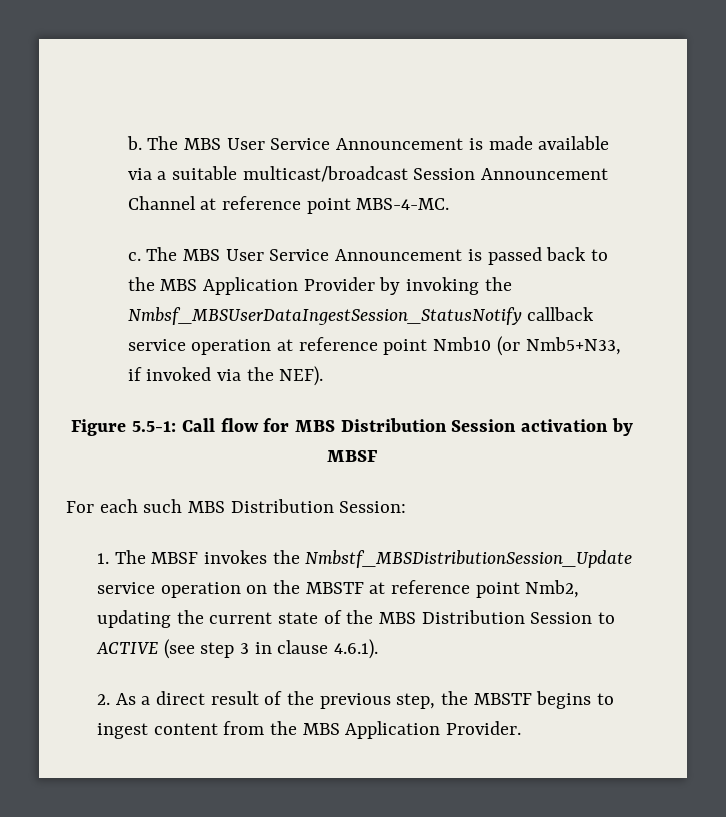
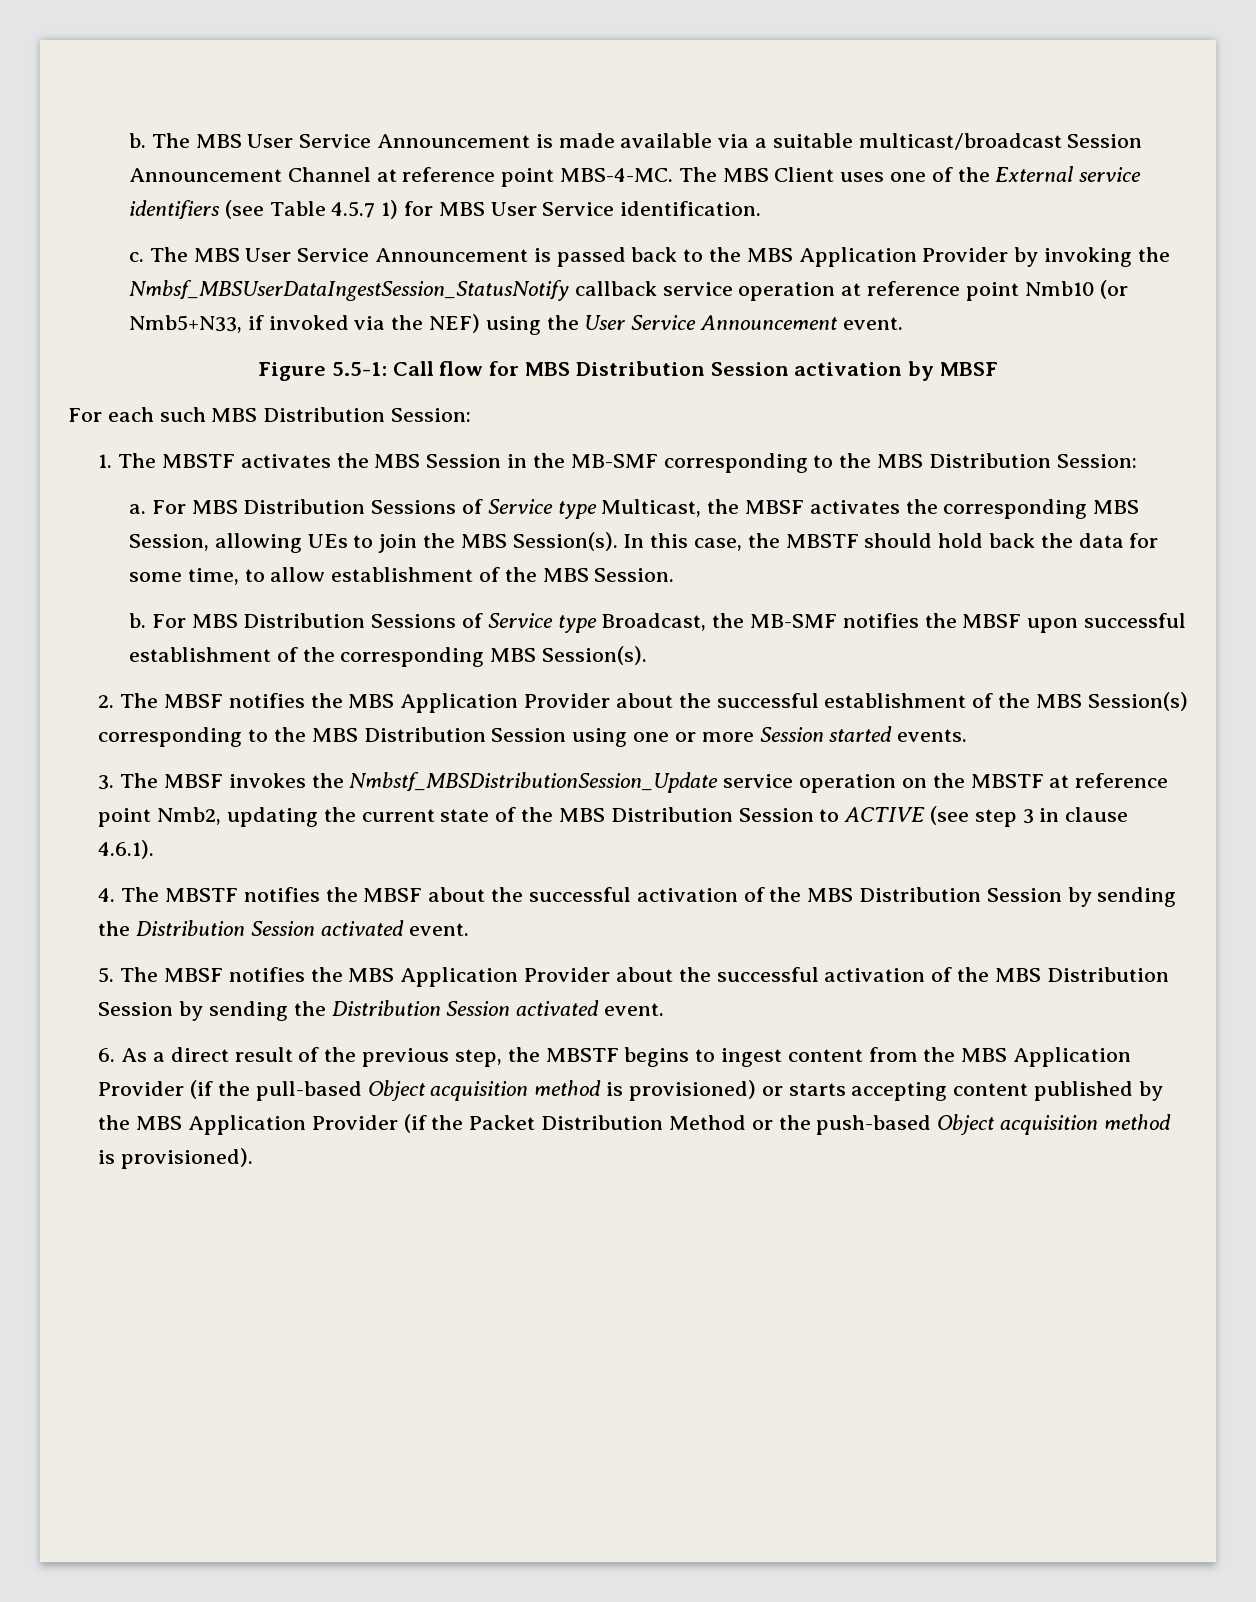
(450, 204) none -> [678,166,1142,182] [128,200,762,220] The MBS Client uses one of the External service identifiers (see Table 4.5.7 1) for MBS User Service identification.
[279,366,324,386] NEF). -> [428,314,903,335] NEF) using the User Service Announcement event.
(146, 557) none -> [162,453,1137,473] [128,499,1140,519] [128,532,1159,553] [128,567,675,585] [128,613,1186,633] [128,646,647,667] [98,692,1188,713] [98,726,968,747] [98,773,159,790] MBSTF activates the MBS Session in the MB-SMF corresponding to the MBS Distribution Session: // a. For MBS Distribution Sessions of Service type Multicast, the MBSF activates the corresponding MBS Session, allowing UEs to join the MBS Session(s). In this case, the MBSTF should hold back the data for some time, to allow establishment of the MBS Session. // b. For MBS Distribution Sessions of Service type Broadcast, the MB-SMF notifies the MBSF upon successful establishment of the corresponding MBS Session(s). // 2. The MBSF notifies the MBS Application Provider about the successful establishment of the MBS Session(s) corresponding to the MBS Distribution Session using one or more Session started events. // 3. The
[96,694,110,705] 2. -> [98,887,1177,907] [98,920,469,936] [98,967,1169,987] [98,1000,665,1021] [98,1048,116,1062] 4. The MBSTF notifies the MBSF about the successful activation of the MBS Distribution Session by sending the Distribution Session activated event. // 5. The MBSF notifies the MBS Application Provider about the successful activation of the MBS Distribution Session by sending the Distribution Session activated event. // 6.
[445,721,521,735] Provider. -> [98,1080,1163,1101] [98,1114,1171,1135] [98,1148,254,1169] Provider (if the pull-based Object acquisition method is provisioned) or starts accepting content published by the MBS Application Provider (if the Packet Distribution Method or the push-based Object acquisition method is provisioned).

